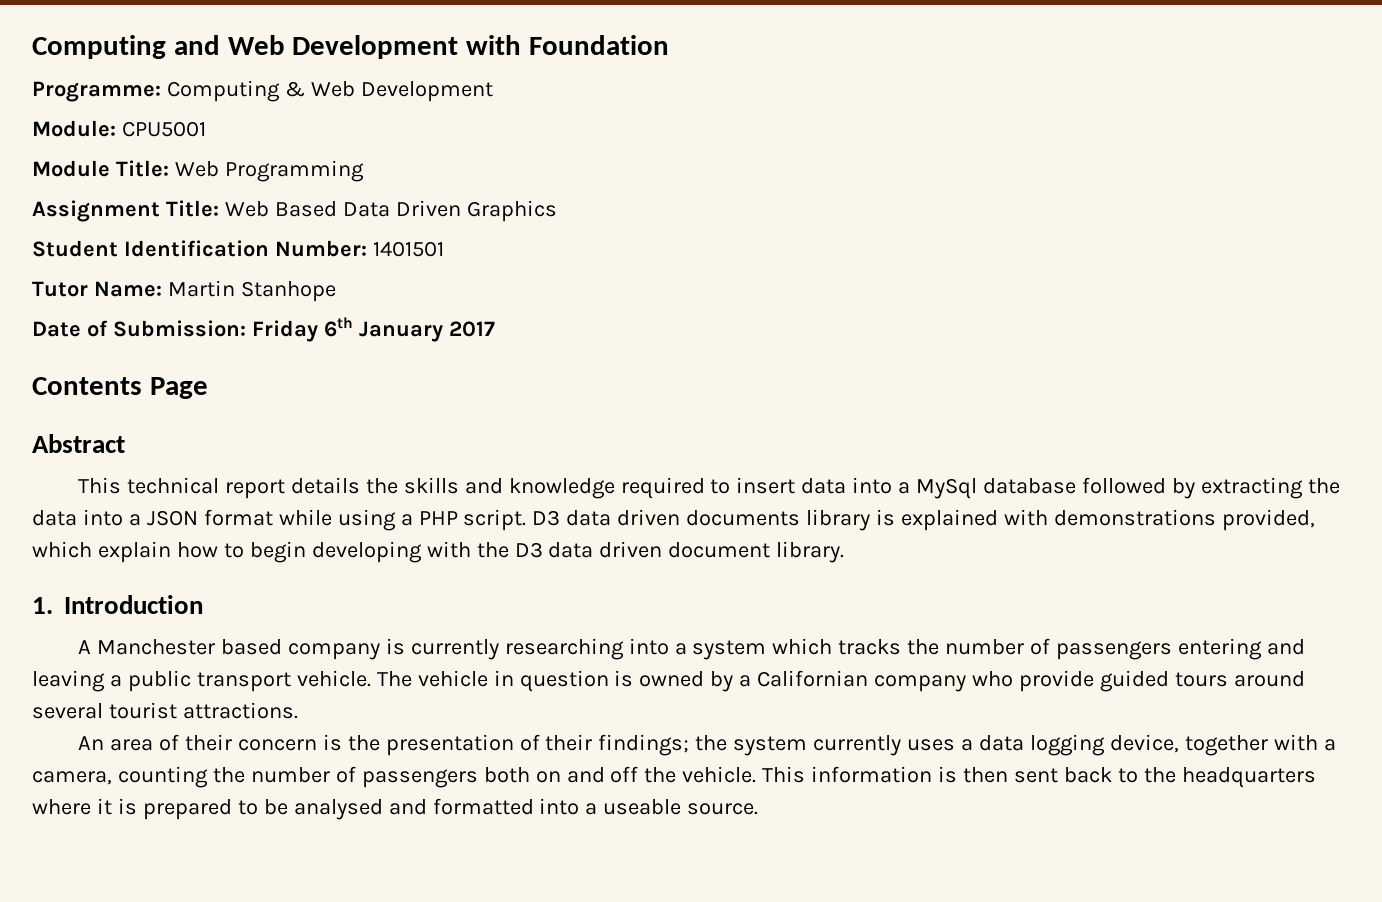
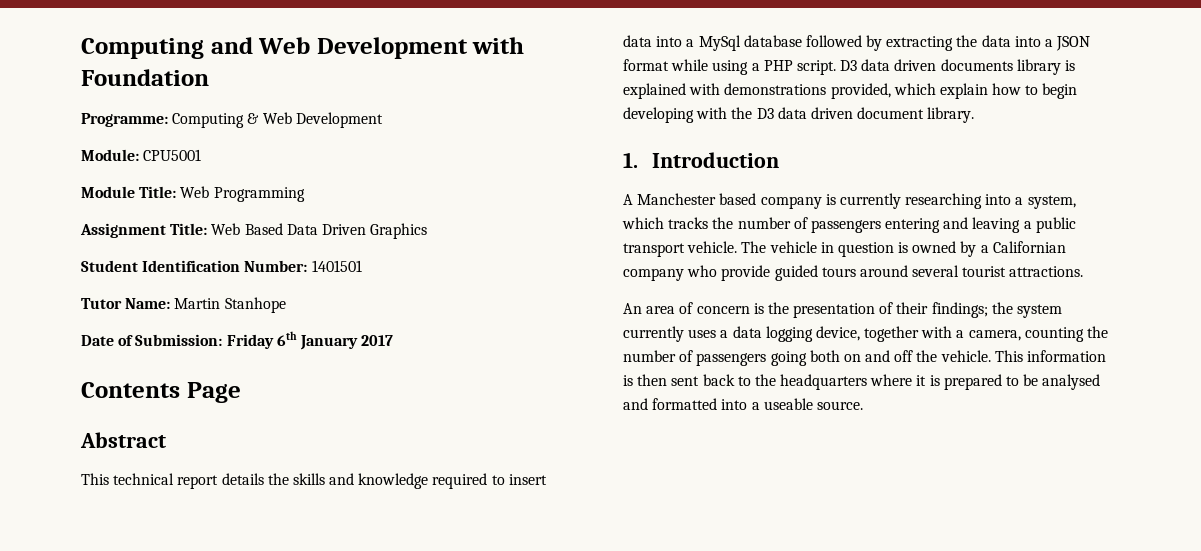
[692,640,767,660] system -> [1027,195,1076,209] system,
[184,734,232,751] their -> (694, 308) none
(478, 778) none -> [770,351,807,366] going

